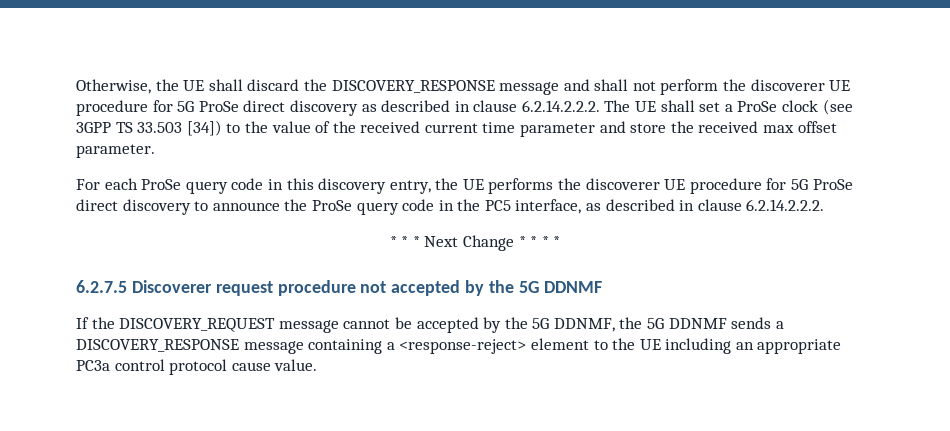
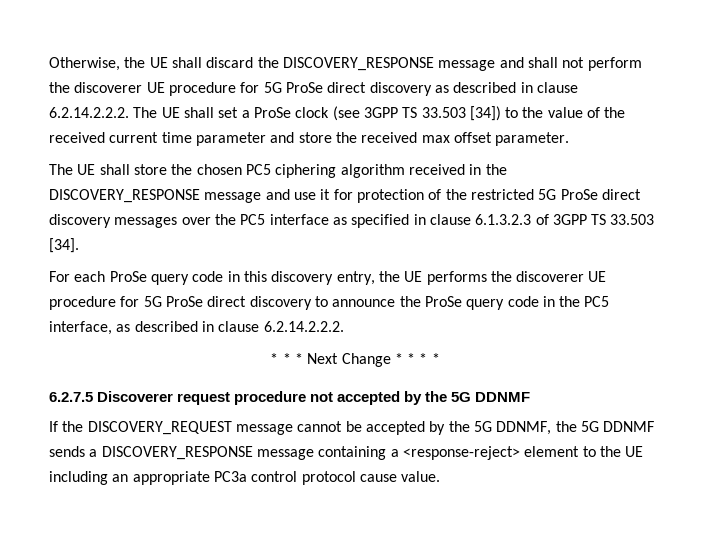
(155, 151) none -> [49,164,507,178] [49,189,641,203] [49,214,655,228] [49,238,79,253] // The UE shall store the chosen PC5 ciphering algorithm received in the DISCOVERY_RESPONSE message and use it for protection of the restricted 5G ProSe direct discovery messages over the PC5 interface as specified in clause 6.1.3.2.3 of 3GPP TS 33.503 [34].

